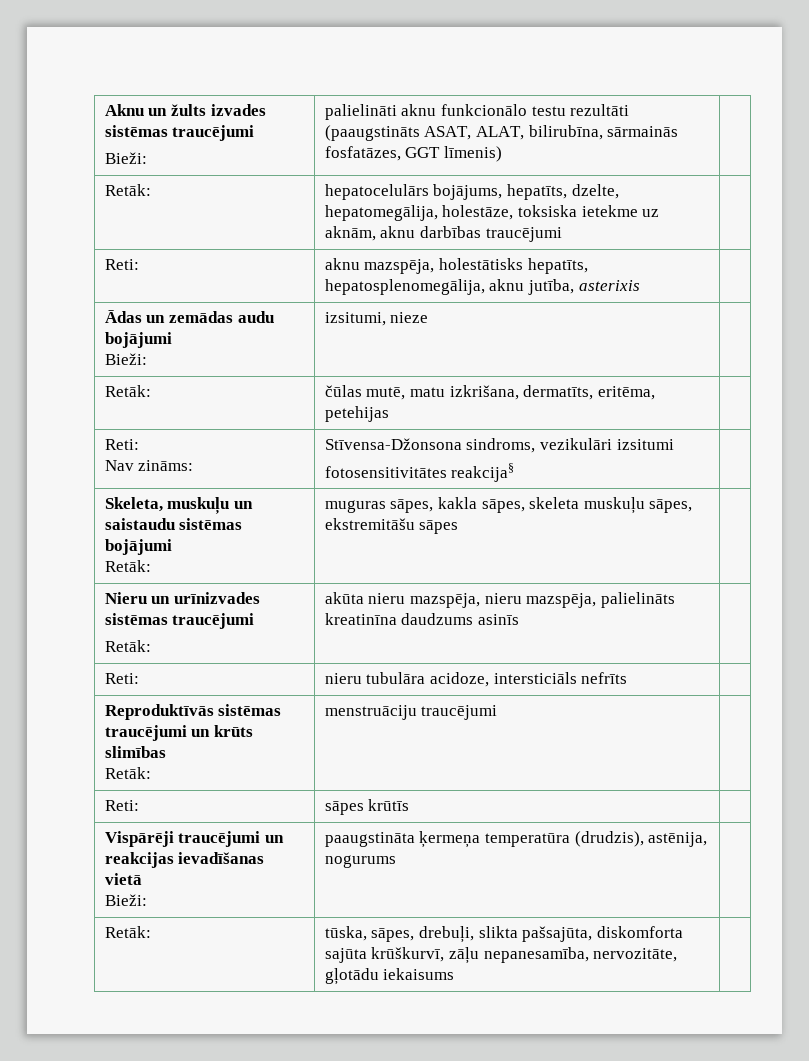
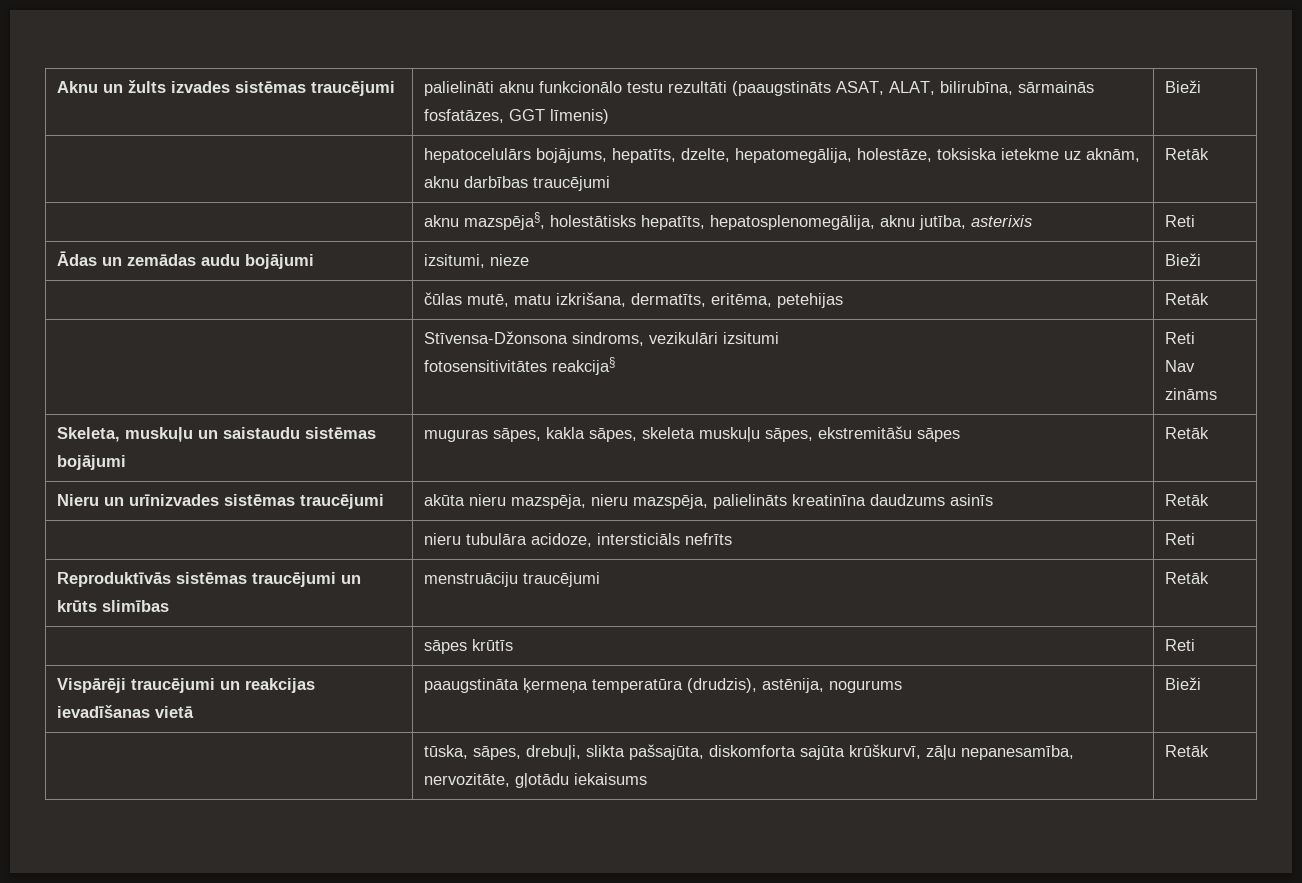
[104,152,147,164] // Bieži: -> (395, 88) none
[104,184,151,196] // Retāk: -> [1164,80,1201,93] Bieži //
[104,259,139,270] [324,258,435,274] // Reti: | aknu mazspēja, -> [1164,148,1209,160] [423,212,545,230] Retāk // | aknu mazspēja§,
(640, 285) none -> [1164,215,1195,227] Reti
[104,353,147,365] // Bieži: -> (314, 261) none
[104,385,151,397] // Retāk: -> [1164,253,1201,266] Bieži //
[104,439,139,450] [104,460,194,471] // Reti: // Nav zināms: -> [1164,293,1209,305] Retāk //
(515, 472) none -> [1164,332,1195,344] [1164,360,1195,372] [1164,388,1217,400] Reti // Nav zināms
[104,560,151,572] // Retāk: -> (126, 462) none
(459, 527) none -> [1164,427,1209,439] Retāk
[104,640,151,652] // Retāk: -> (384, 501) none
[104,673,139,684] // Reti: -> [1164,494,1209,506] Retāk //
(628, 678) none -> [1164,533,1195,545] Reti
[104,767,151,779] // Retāk: -> (169, 606) none
[104,800,139,811] // Reti: -> [1164,572,1209,584] Retāk //
(410, 805) none -> [1164,639,1195,651] Reti
[104,894,147,906] // Bieži: -> (194, 712) none
[104,926,151,938] // Retāk: -> [1164,677,1201,690] Bieži //
(455, 974) none -> [1164,745,1209,757] Retāk

